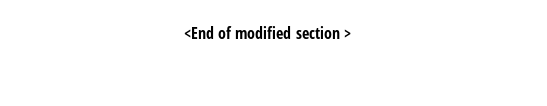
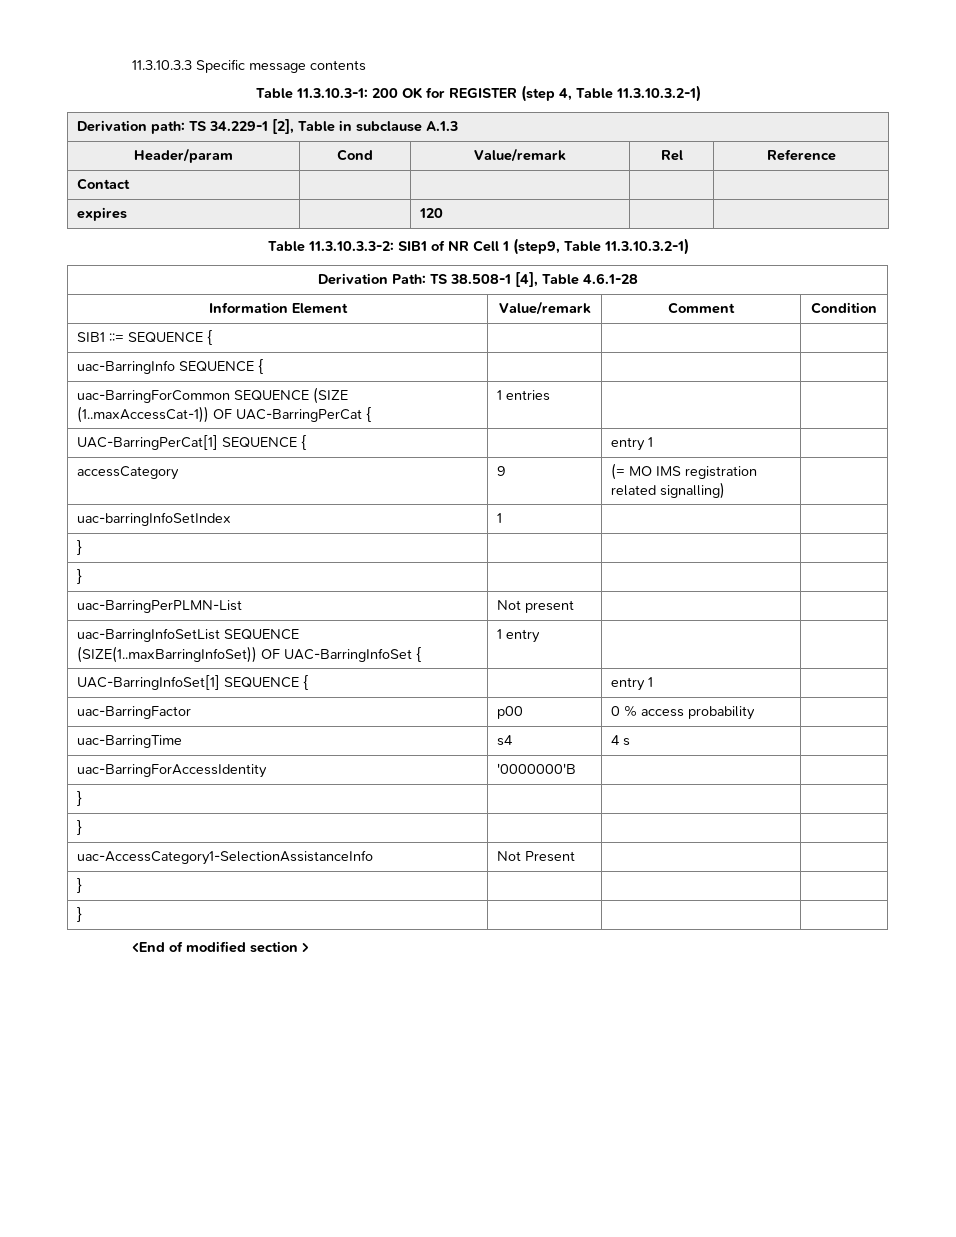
(183, 32) none -> [131,59,366,73] [255,85,701,102] [77,119,459,134] [134,148,233,163] [337,149,373,161] [474,148,566,162] [660,150,683,161] [766,149,836,161] [77,178,131,190] [77,207,128,221] [419,208,444,218] [267,238,689,255] [317,272,638,287] [208,302,348,314] [498,301,591,315] [668,302,735,314] [811,302,877,314] [77,330,214,345] [77,359,265,374] [77,387,349,404] [77,406,373,423] [497,390,551,401] [77,435,308,450] [611,437,654,451] [77,466,180,480] [497,466,507,476] [611,463,758,480] [611,482,726,499] [77,512,232,526] [497,513,503,523] [77,540,83,555] [77,569,83,584] [77,600,243,613] [497,600,575,613] [77,628,300,642] [77,646,423,663] [497,629,541,643] [77,675,310,690] [611,677,654,691] [77,706,192,719] [497,706,524,719] [611,705,756,720] [77,735,183,748] [497,735,514,746] [611,735,631,746] [77,764,268,778] [497,763,577,774] [77,791,83,806] [77,820,83,835] [77,850,374,865] [497,851,576,862] [77,878,83,893] [77,907,83,922] 11.3.10.3.3 Specific message contents // Table 11.3.10.3-1: 200 OK for REGISTER (step 4, Table 11.3.10.3.2-1) // Derivation path: TS 34.229-1 [2], Table in subclause A.1.3 // Header/param | Cond | Value/remark | Rel | Reference // Contact | | | | // expires | | 120 | | // Table 11.3.10.3.3-2: SIB1 of NR Cell 1 (step9, Table 11.3.10.3.2-1) // Derivation Path: TS 38.508-1 [4], Table 4.6.1-28 // Information Element | Value/remark | Comment | Condition // SIB1 ::= SEQUENCE { | | | // uac-BarringInfo SEQUENCE { | | | // uac-BarringForCommon SEQUENCE (SIZE (1..maxAccessCat-1)) OF UAC-BarringPerCat { | 1 entries | | // UAC-BarringPerCat[1] SEQUENCE { | | entry 1 | // accessCategory | 9 | (= MO IMS registration related signalling) | // uac-barringInfoSetIndex | 1 | | // } | | | // } | | | // uac-BarringPerPLMN-List | Not present | | // uac-BarringInfoSetList SEQUENCE (SIZE(1..maxBarringInfoSet)) OF UAC-BarringInfoSet { | 1 entry | | // UAC-BarringInfoSet[1] SEQUENCE { | | entry 1 | // uac-BarringFactor | p00 | 0 % access probability | // uac-BarringTime | s4 | 4 s | // uac-BarringForAccessIdentity | '0000000'B | | // } | | | // } | | | // uac-AccessCategory1-SelectionAssistanceInfo | Not Present | | // } | | | // } | | | //

